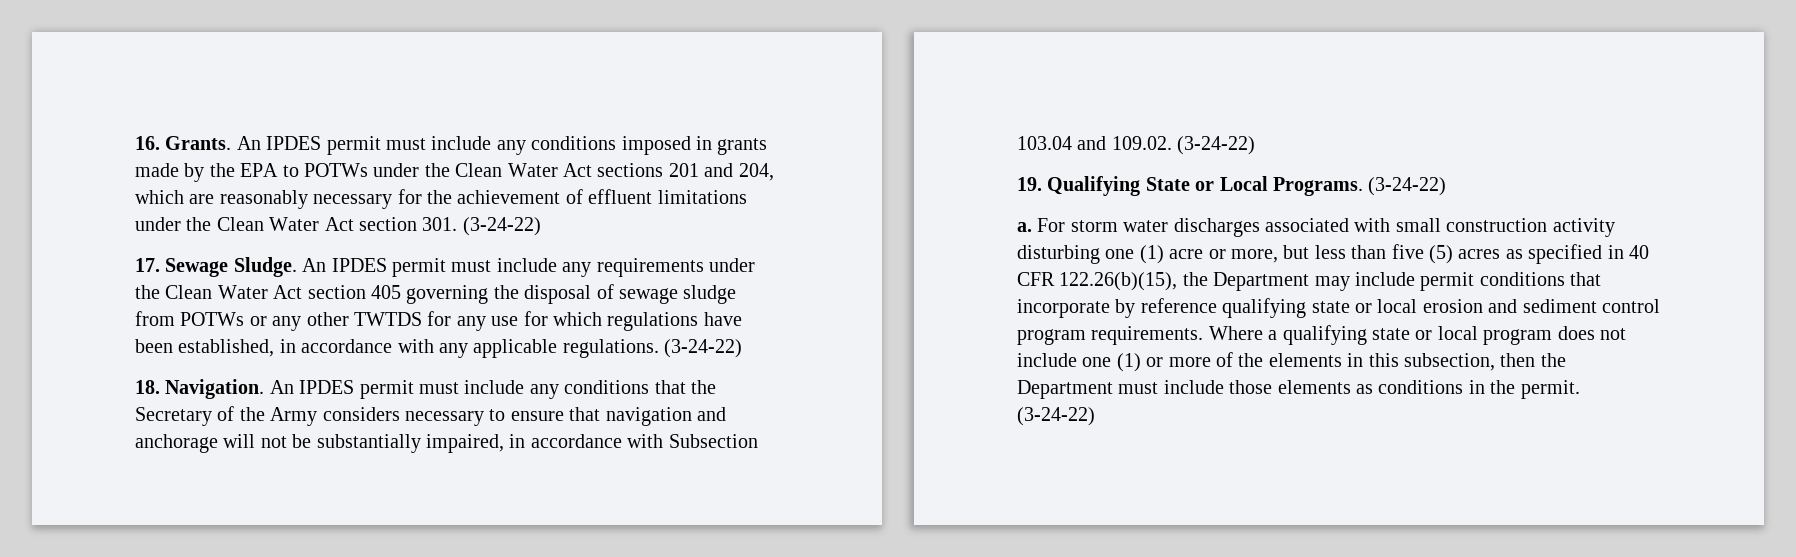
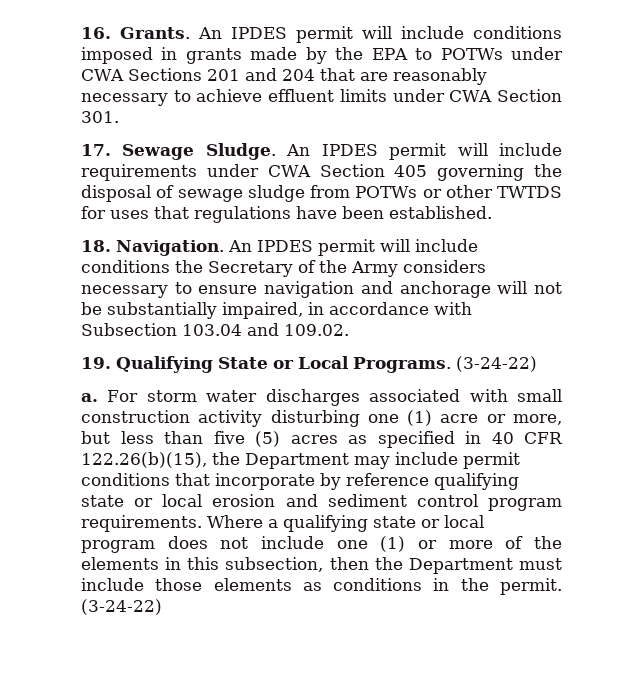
[386,136,526,155] must include any -> [362,26,464,39] will include
[424,163,774,181] [135,189,747,209] [135,217,417,231] the Clean Water Act sections 201 and 204, which are reasonably necessary for the achievement of effluent limitations under the Clean Water Act section -> [81,68,487,85] [81,89,562,106] CWA Sections 201 and 204 that are reasonably necessary to achieve effluent limits under CWA Section
[462,217,541,236] (3-24-22) -> (119, 117) none
[451,258,755,277] [135,285,366,299] must include any requirements under the Clean Water Act section -> [457,143,562,156] [81,164,385,181] will include requirements under CWA Section
[272,316,302,331] any -> (442, 193) none
[456,311,742,331] [135,339,743,358] any use for which regulations have been established, in accordance with any applicable regulations. (3-24-22) -> [110,206,492,223] uses that regulations have been established.
[419,380,686,399] must include any conditions that -> [380,239,478,252] [81,260,170,273] will include conditions
[569,407,601,421] that -> (258, 289) none
[1177,136,1256,155] (3-24-22) -> (349, 330) none

